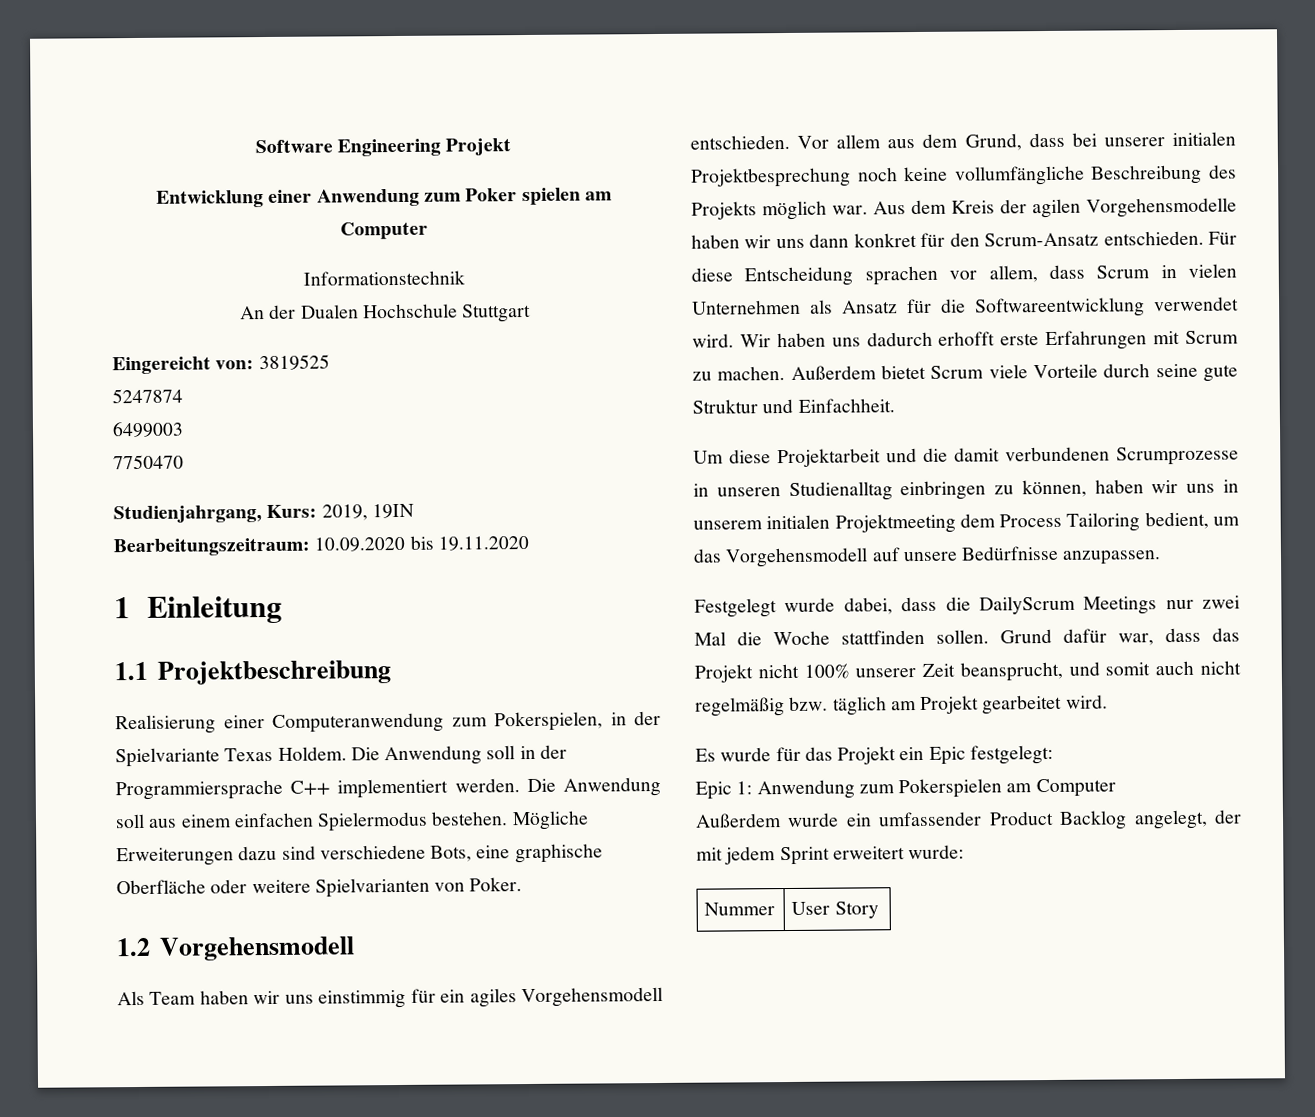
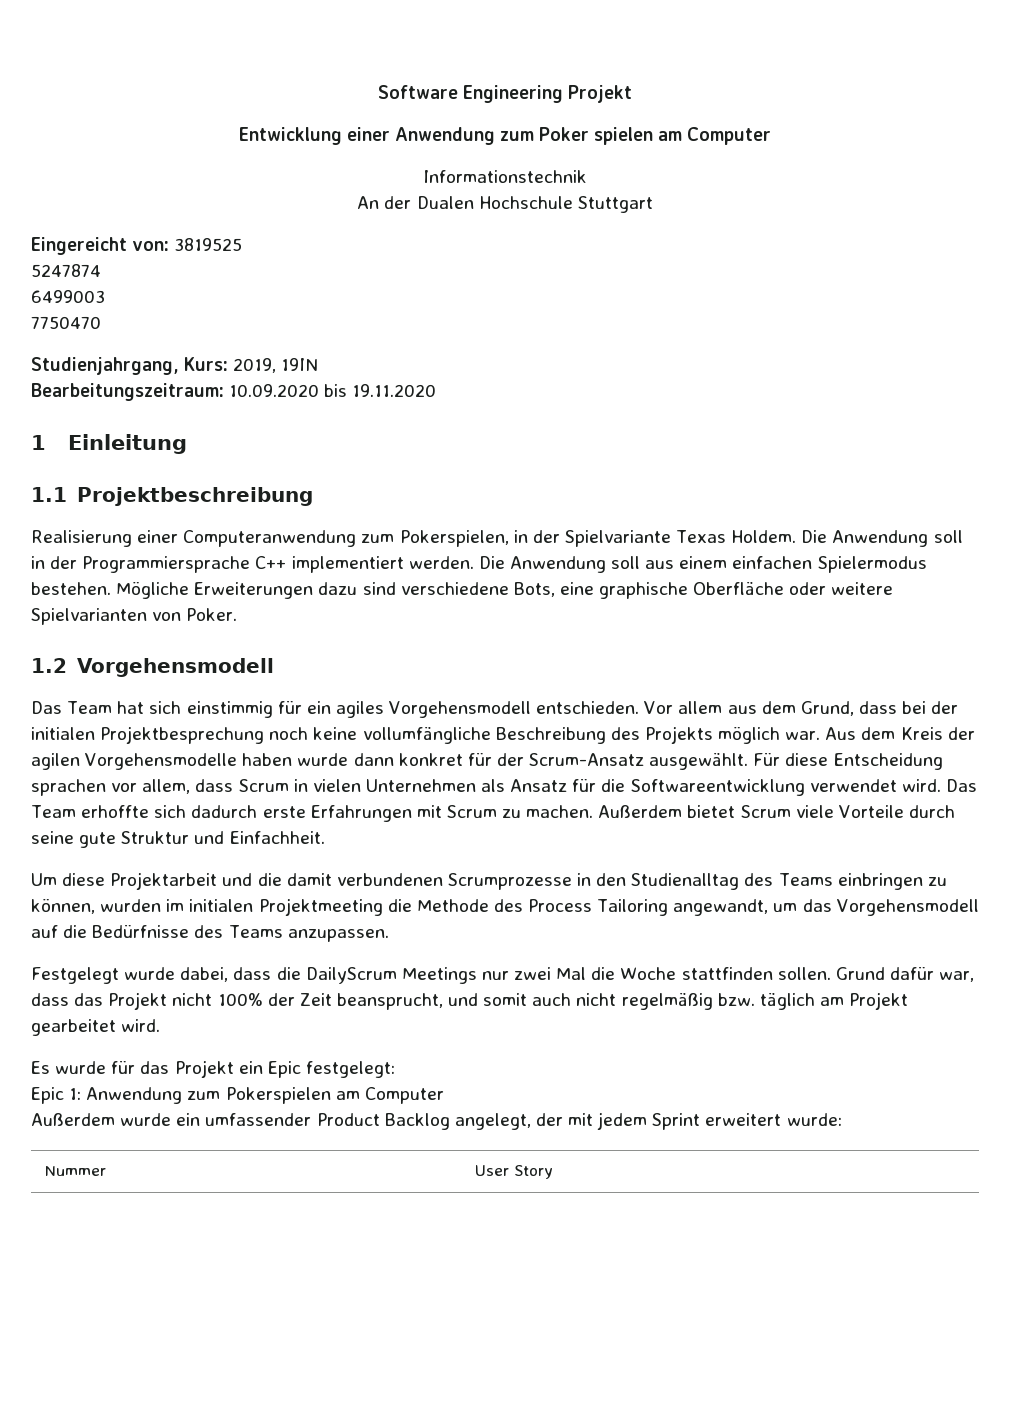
[117,990,314,1006] Als Team haben wir uns -> [31,701,182,714] Das Team hat sich
[1103,137,1165,147] unserer -> [931,701,959,714] der
[744,235,805,249] wir uns -> [297,753,349,766] wurde
[949,230,1204,247] den Scrum-Ansatz entschieden. -> [496,753,749,770] der Scrum-Ansatz ausgewählt.
[739,331,996,348] Wir haben uns dadurch erhofft -> [945,779,977,792] [31,805,258,818] Das Team erhoffte sich dadurch
[716,479,1239,501] [693,513,996,534] unseren Studienalltag einbringen zu können, haben wir uns in unserem initialen Projektmeeting dem -> [596,873,947,890] [31,898,523,916] den Studienalltag des Teams einbringen zu können, wurden im initialen Projektmeeting die Methode des
[1144,511,1209,530] bedient, -> [673,899,769,916] angewandt,
[902,545,1060,562] unsere Bedürfnisse -> [63,925,283,938] die Bedürfnisse des Teams
[855,668,917,678] unserer -> [267,993,295,1006] der

